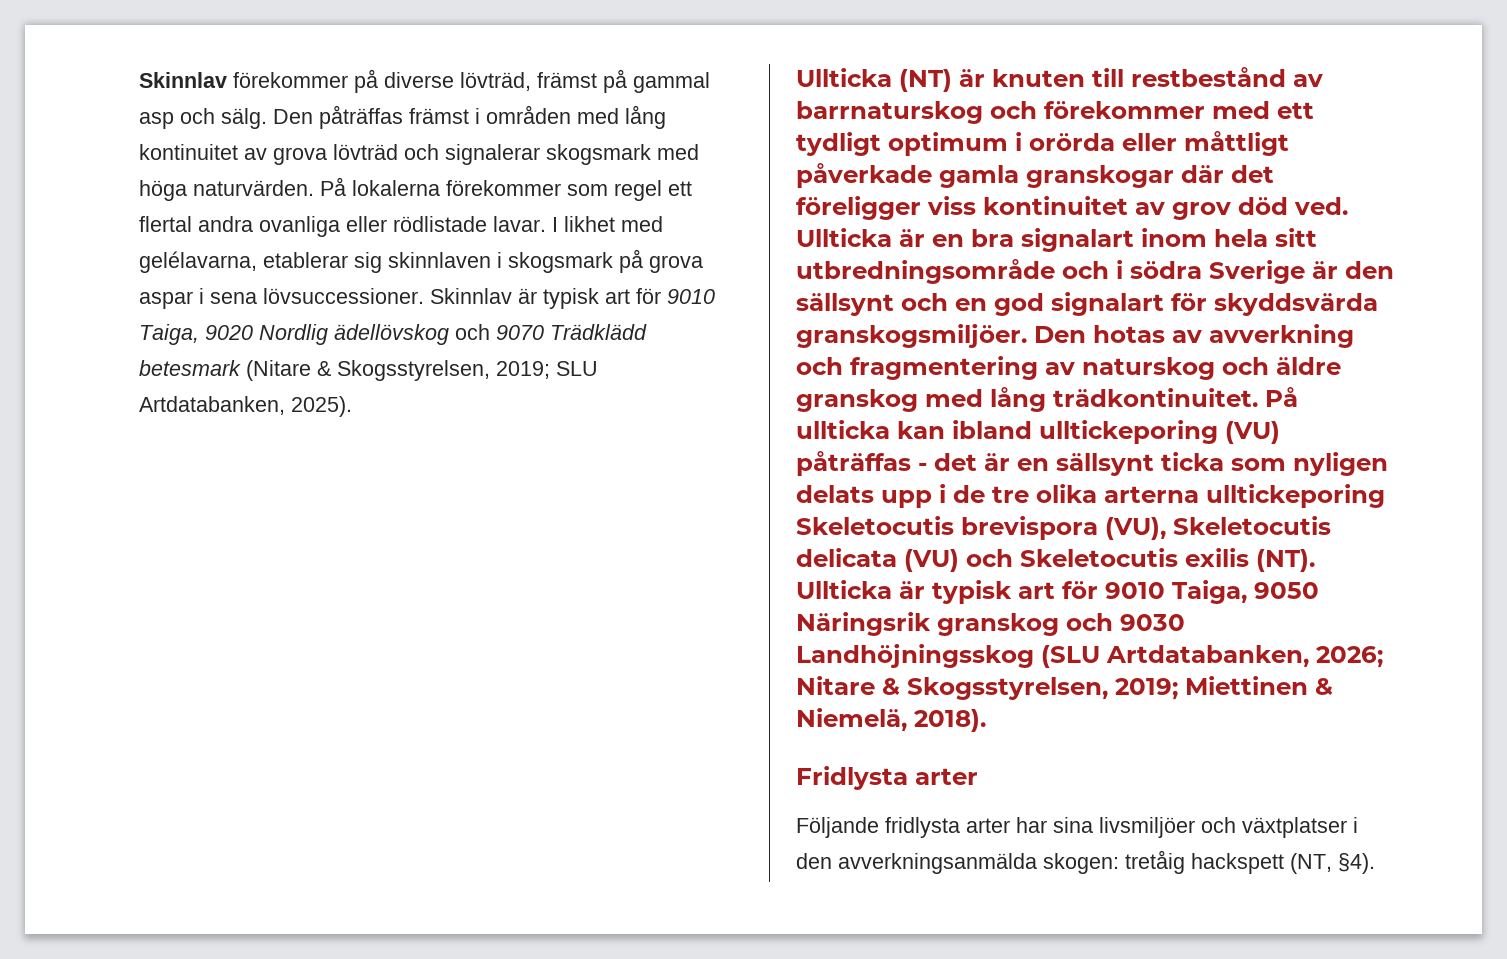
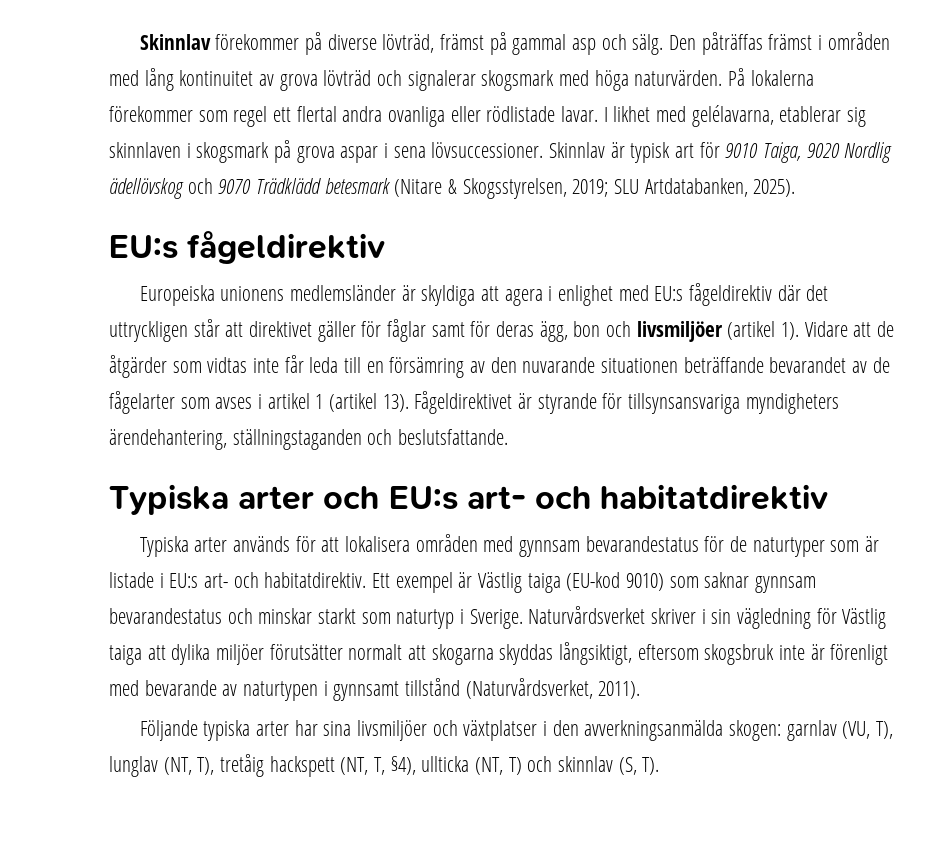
[796,67,1323,92] [796,101,1314,124] [796,131,1289,156] [796,163,1274,188] [796,196,1348,220] [796,228,1317,252] [796,259,1394,284] [796,292,1378,316] [796,324,1354,348] [796,356,1341,380] [796,387,1298,412] [796,420,1280,444] [796,451,1388,476] [796,484,1385,508] [796,516,1331,540] [796,548,1315,572] [796,580,1319,604] [796,612,1185,636] [796,644,1383,668] [796,676,1333,700] [796,708,986,732] [796,766,978,790] Ullticka (NT) är knuten till restbestånd av barrnaturskog och förekommer med ett tydligt optimum i orörda eller måttligt påverkade gamla granskogar där det föreligger viss kontinuitet av grov död ved. Ullticka är en bra signalart inom hela sitt utbredningsområde och i södra Sverige är den sällsynt och en god signalart för skyddsvärda granskogsmiljöer. Den hotas av avverkning och fragmentering av naturskog och äldre granskog med lång trädkontinuitet. På ullticka kan ibland ulltickeporing (VU) påträffas - det är en sällsynt ticka som nyligen delats upp i de tre olika arterna ulltickeporing Skeletocutis brevispora (VU), Skeletocutis delicata (VU) och Skeletocutis exilis (NT). Ullticka är typisk art för 9010 Taiga, 9050 Näringsrik granskog och 9030 Landhöjningsskog (SLU Artdatabanken, 2026; Nitare & Skogsstyrelsen, 2019; Miettinen & Niemelä, 2018). // Fridlysta arter -> [109,231,386,264] [139,283,829,306] [109,319,895,342] [109,355,890,378] [109,391,839,414] [109,429,509,450] [109,484,829,515] [139,534,880,557] [109,572,817,593] [109,606,887,629] [109,642,889,665] [109,678,641,701] EU:s fågeldirektiv // Europeiska unionens medlemsländer är skyldiga att agera i enlighet med EU:s fågeldirektiv där det uttryckligen står att direktivet gäller för fåglar samt för deras ägg, bon och livsmiljöer (artikel 1). Vidare att de åtgärder som vidtas inte får leda till en försämring av den nuvarande situationen beträffande bevarandet av de fågelarter som avses i artikel 1 (artikel 13). Fågeldirektivet är styrande för tillsynsansvariga myndigheters ärendehantering, ställningstaganden och beslutsfattande. // Typiska arter och EU:s art- och habitatdirektiv // Typiska arter används för att lokalisera områden med gynnsam bevarandestatus för de naturtyper som är listade i EU:s art- och habitatdirektiv. Ett exempel är Västlig taiga (EU-kod 9010) som saknar gynnsam bevarandestatus och minskar starkt som naturtyp i Sverige. Naturvårdsverket skriver i sin vägledning för Västlig taiga att dylika miljöer förutsätter normalt att skogarna skyddas långsiktigt, eftersom skogsbruk inte är förenligt med bevarande av naturtypen i gynnsamt tillstånd (Naturvårdsverket, 2011).
[885,817,960,838] fridlysta -> [203,720,251,741] typiska
[1125,850,1375,874] tretåig hackspett (NT, §4). -> [786,720,894,741] [109,754,660,777] garnlav (VU, T), lunglav (NT, T), tretåig hackspett (NT, T, §4), ullticka (NT, T) och skinnlav (S, T).

